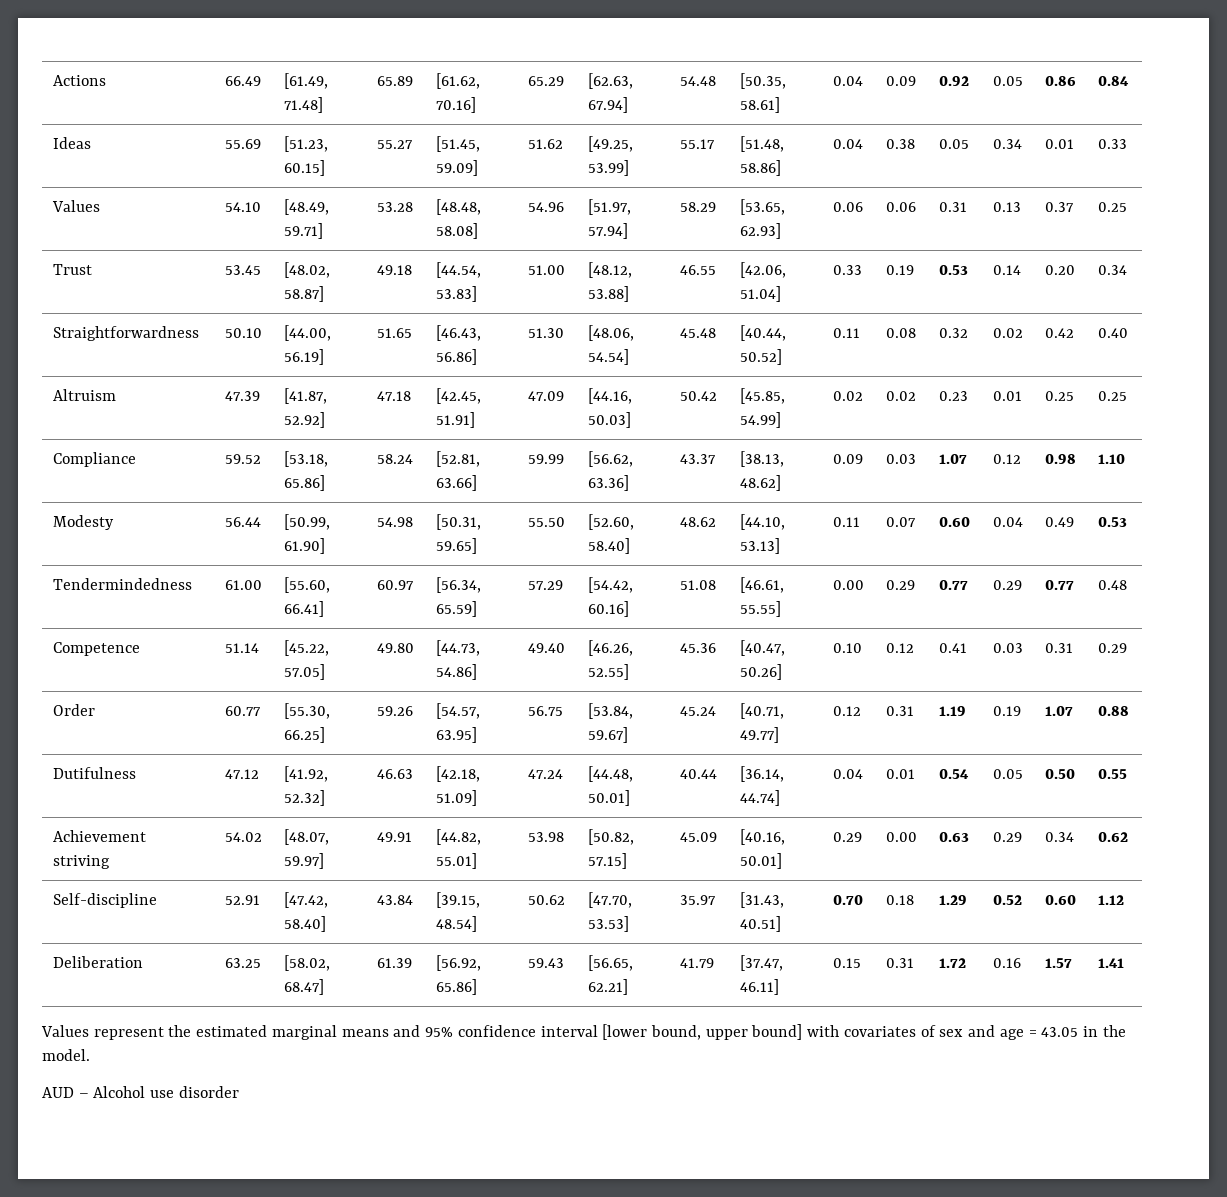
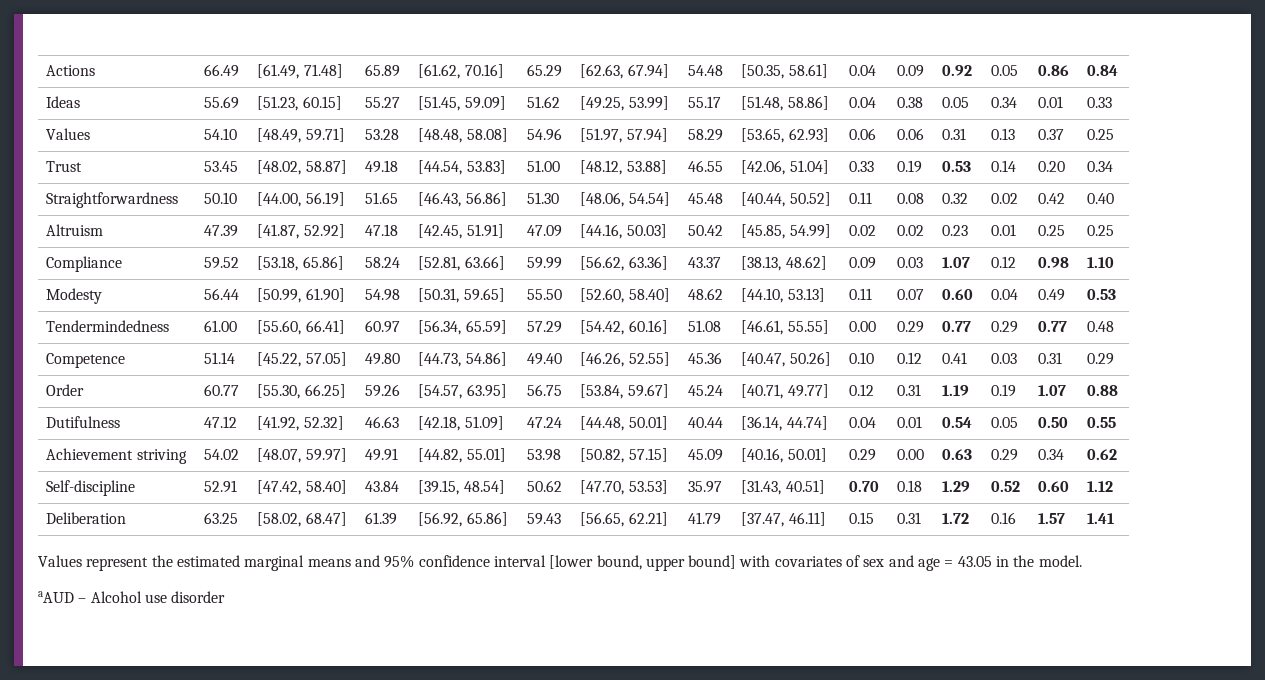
[42,1087,74,1098] AUD -> [38,591,74,603] aAUD

